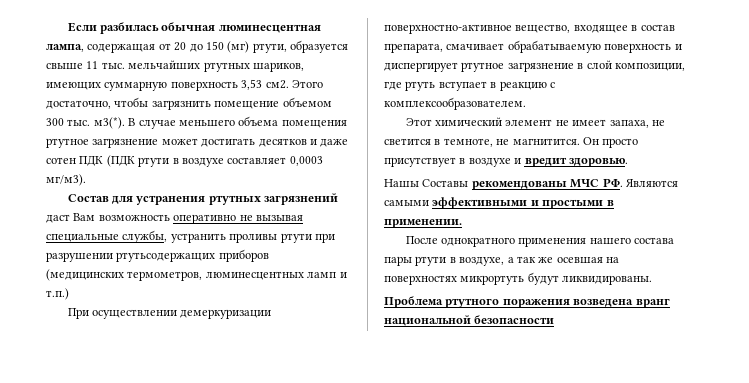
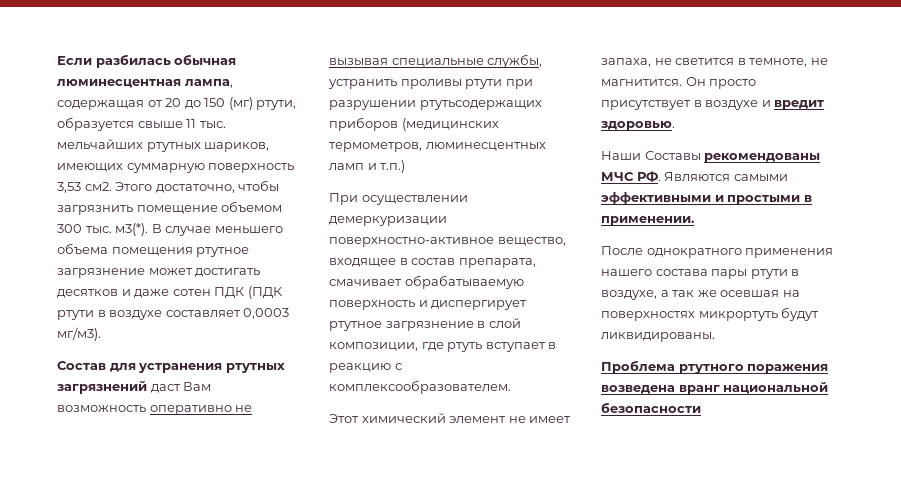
[384,179,419,188] Нашы -> [601,151,641,160] Наши

